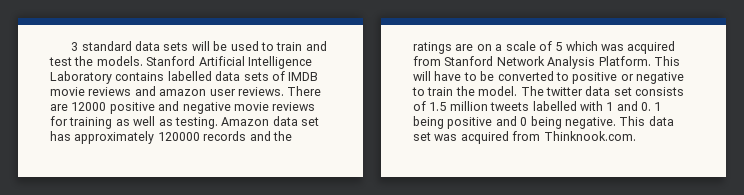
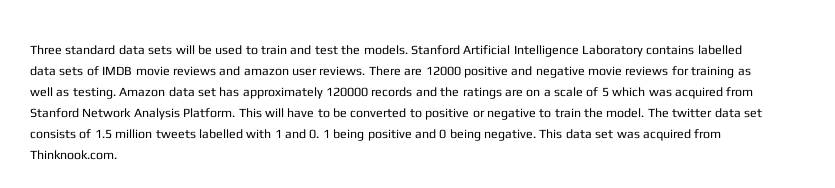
[71,42,79,51] 3 -> [30,45,62,55] Three

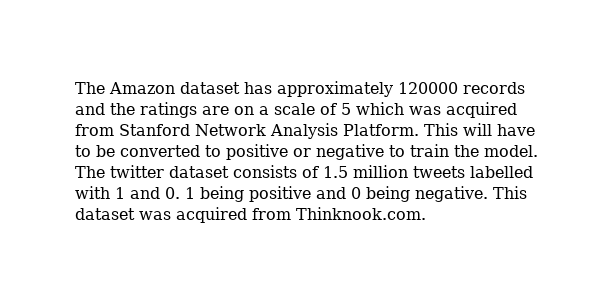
[30,45,742,57] [30,66,751,78] [30,87,216,99] Three standard data sets will be used to train and test the models. Stanford Artificial Intelligence Laboratory contains labelled data sets of IMDB movie reviews and amazon user reviews. There are 12000 positive and negative movie reviews for training as well as testing. Amazon data set -> [75,82,240,94] The Amazon dataset
[714,108,762,118] data set -> [169,166,229,178] dataset
[565,129,614,139] data set -> [75,208,135,220] dataset

